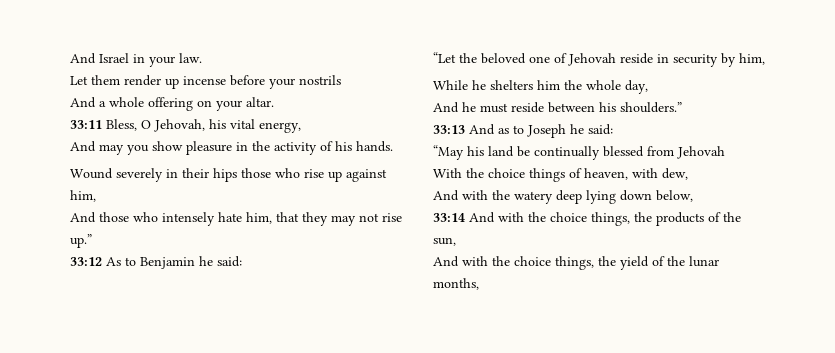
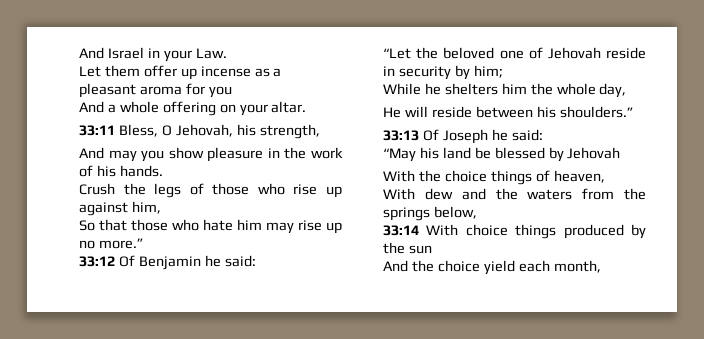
[179,53,202,63] law. -> [195,48,227,59] Law.
[124,75,161,86] render -> [143,65,177,77] offer
[230,75,341,89] before your nostrils -> [254,68,282,77] [79,83,232,98] as a pleasant aroma for you
[230,119,301,133] vital energy, -> [259,124,320,139] strength,
[274,142,317,155] activity -> [311,147,344,159] work
[70,168,237,182] Wound severely in their hips -> [79,183,204,198] Crush the legs of
[70,212,402,226] [70,234,92,248] And those who intensely hate him, that they may not rise up.” -> [79,219,342,234] [79,238,143,249] So that those who hate him may rise up no more.”
[106,257,136,266] As to -> [118,255,135,267] Of
[739,53,765,65] him, -> [473,65,503,78] him;
[433,102,508,113] And he must -> [383,106,428,118] He will
[469,124,524,135] And as to -> [422,129,439,141] Of
[534,146,674,160] continually blessed from -> [494,147,564,162] blessed by
[632,168,688,180] [433,190,693,204] [433,212,741,226] [433,237,456,246] [433,256,719,270] [433,278,479,290] with dew, // And with the watery deep lying down below, // 33:14 And with the choice things, the products of the sun, // And with the choice things, the yield of the lunar months, -> [383,188,646,200] [383,206,477,221] [383,224,646,239] [383,242,432,254] [383,260,601,275] // With dew and the waters from the springs below, // 33:14 With choice things produced by the sun // And the choice yield each month,

